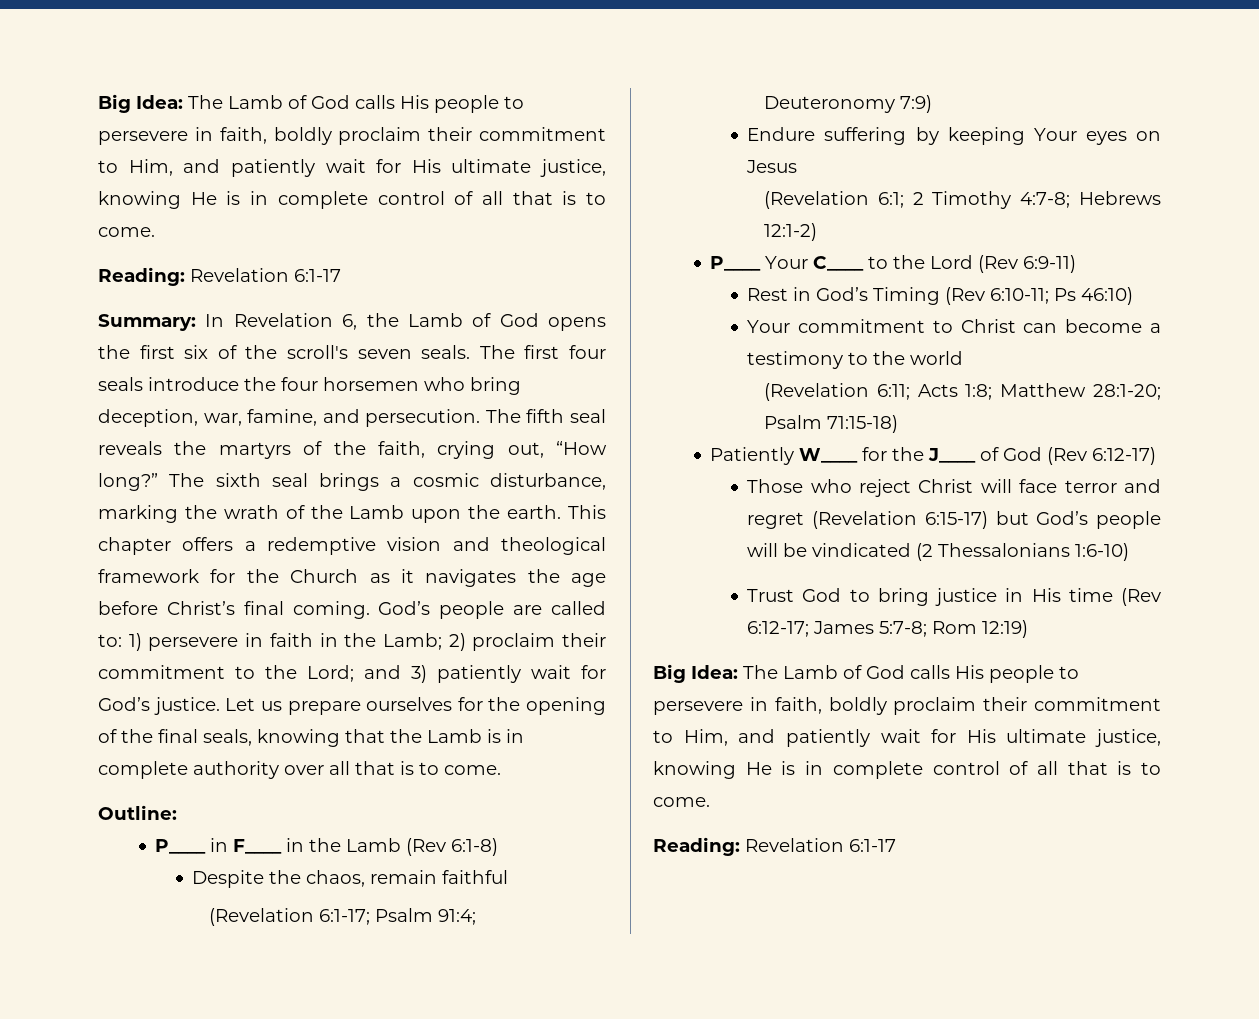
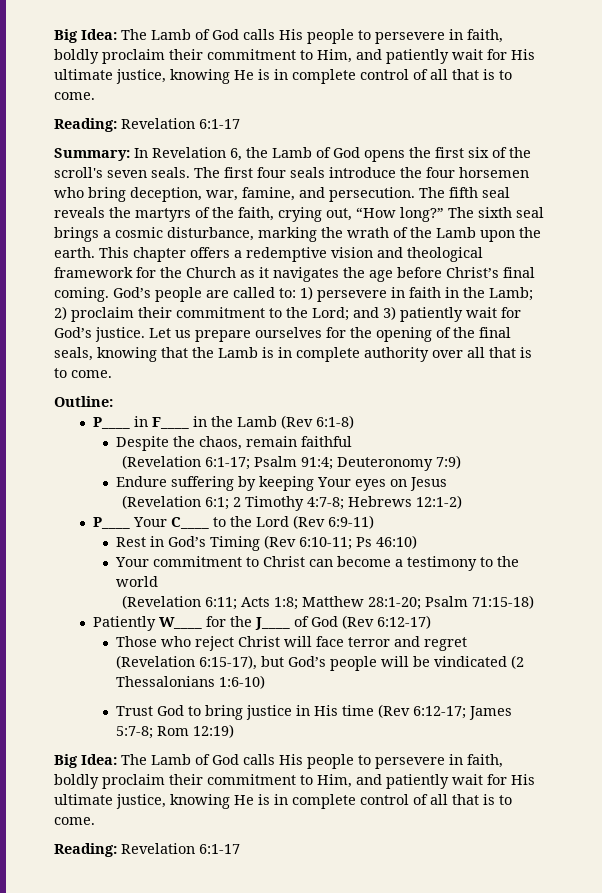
[924,511,988,529] 6:15-17) -> [198,655,257,670] 6:15-17),

